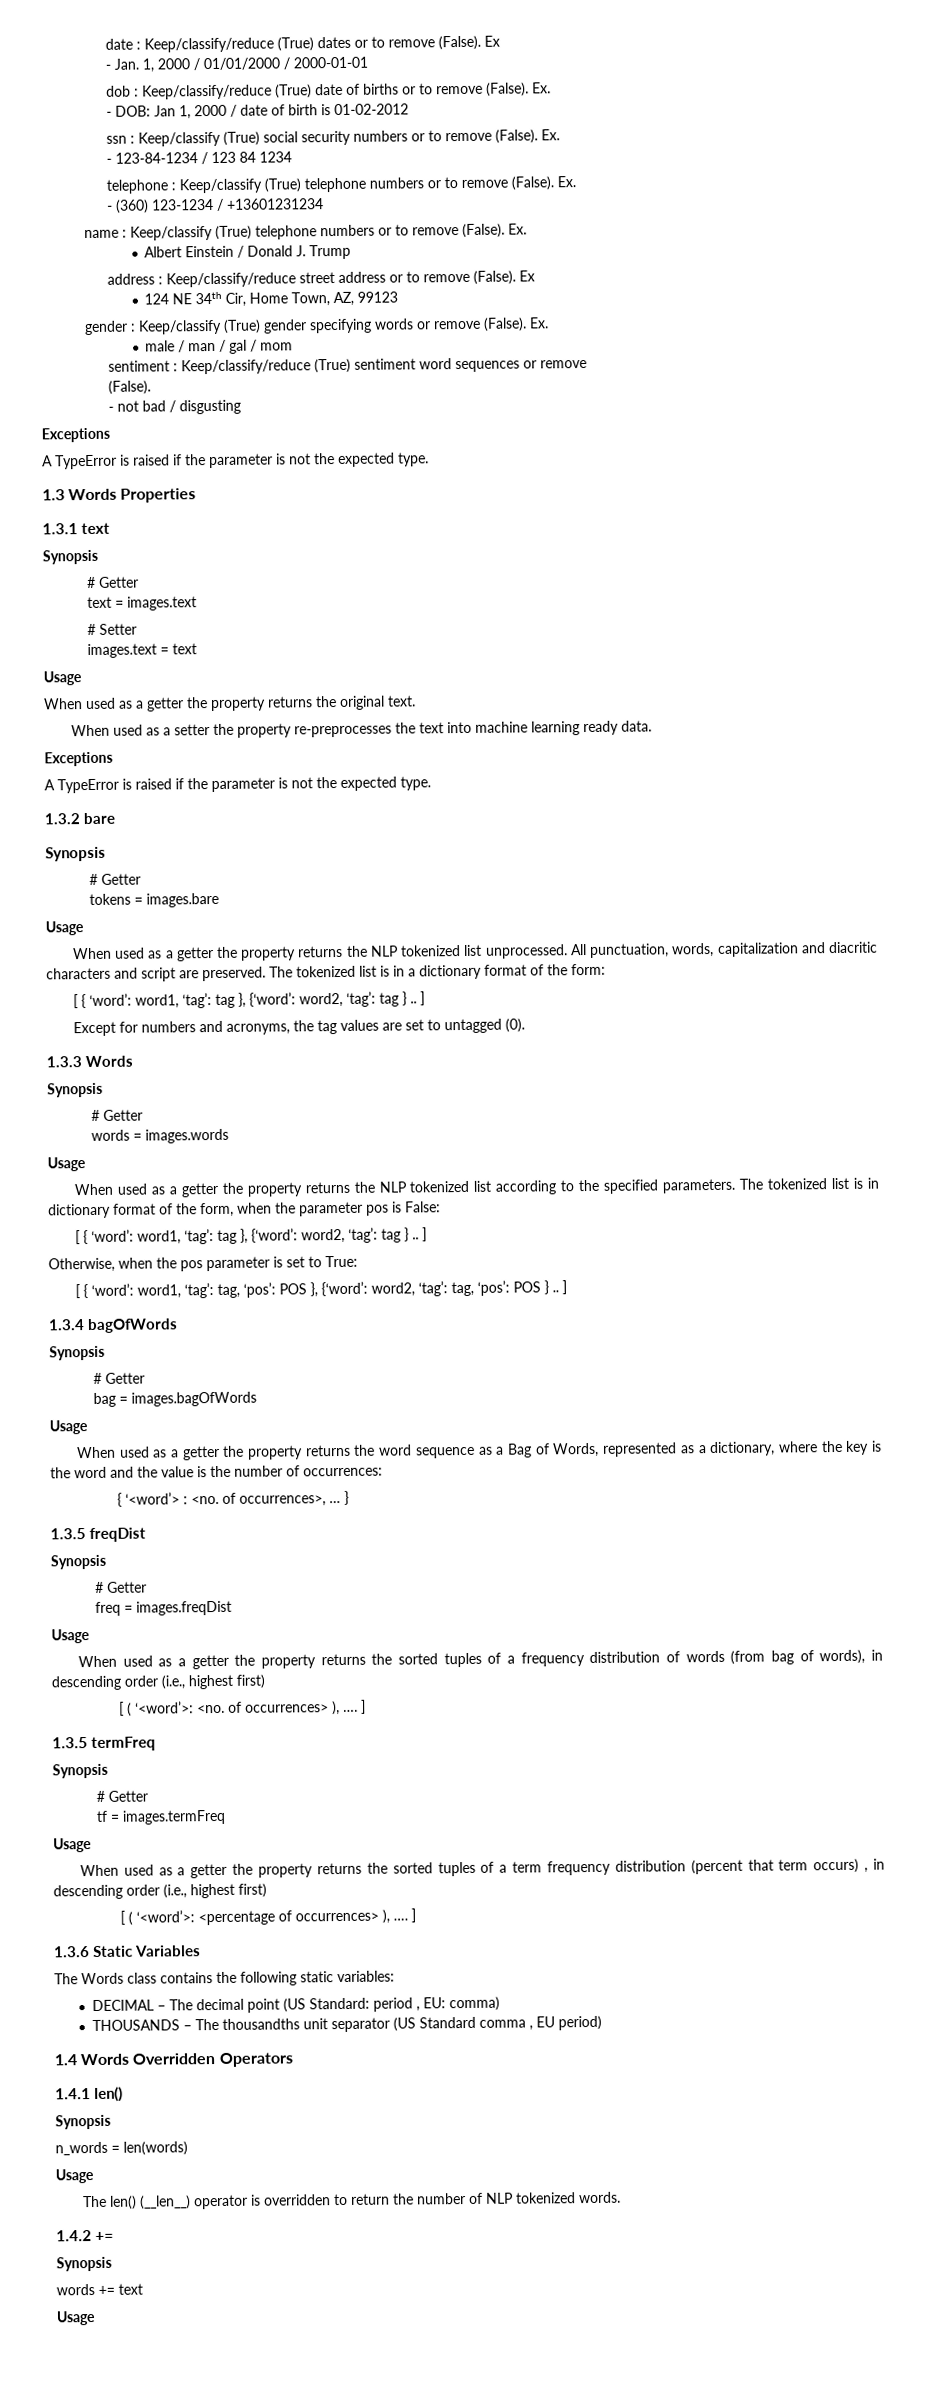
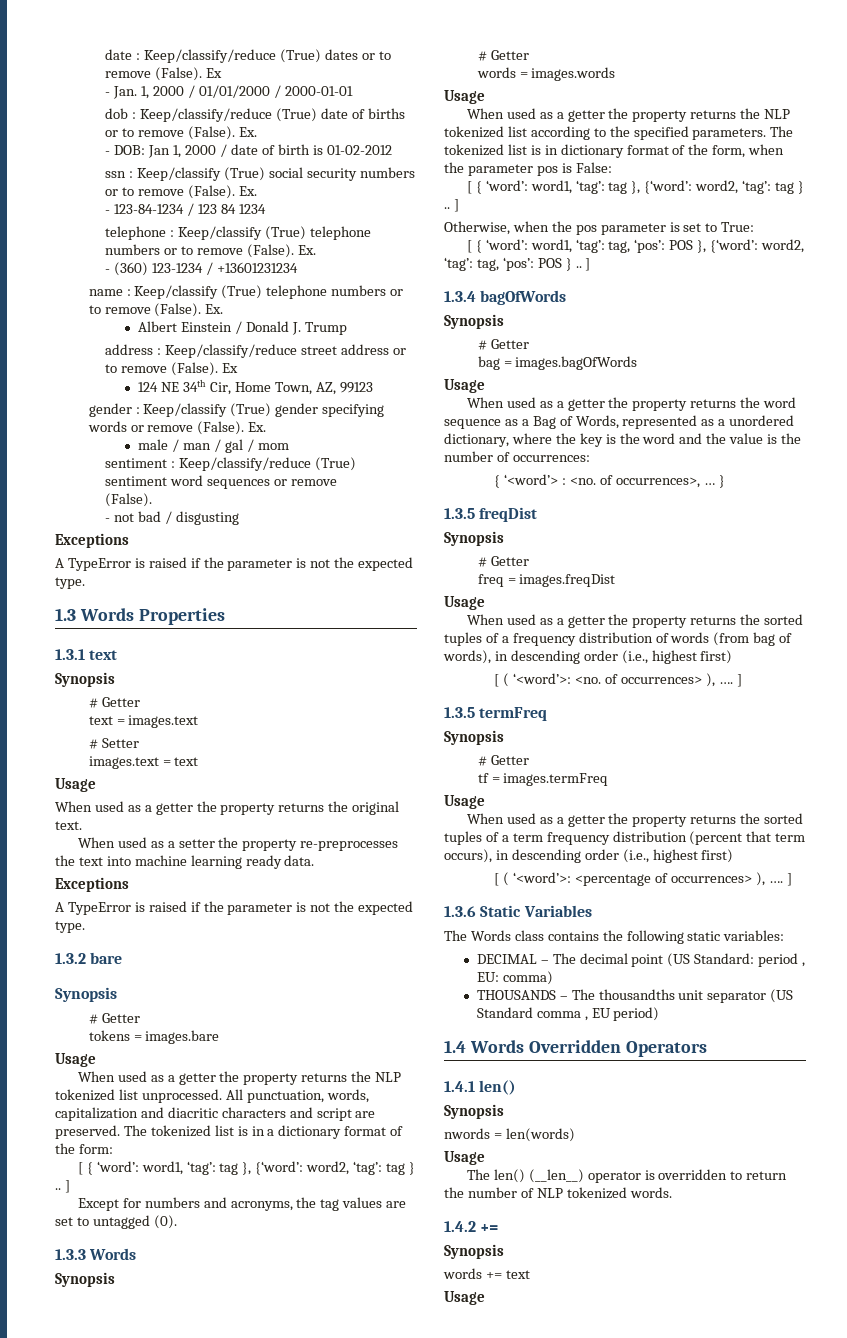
(707, 1449) none -> [729,415,795,426] unordered
[813,1858,869,1874] occurs) , -> [444,849,492,863] occurs),
[55,2141,108,2156] n_words -> [444,1128,490,1139] nwords

